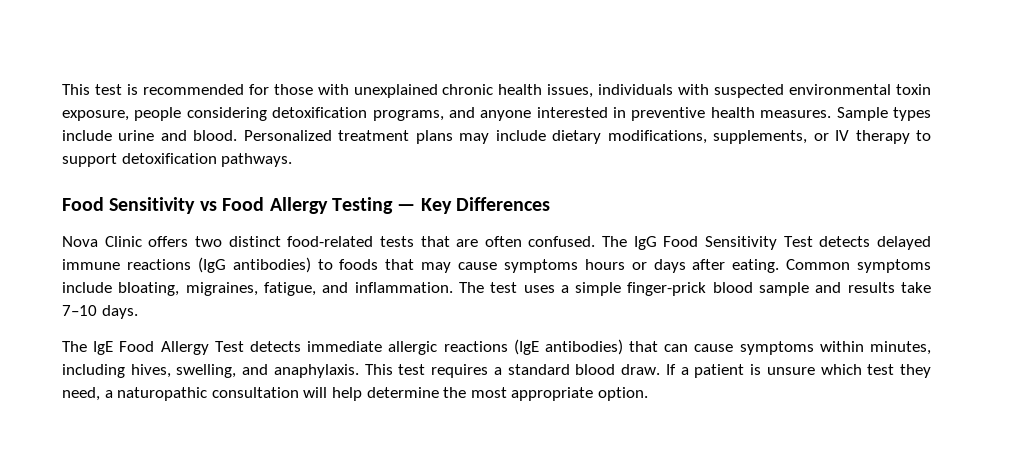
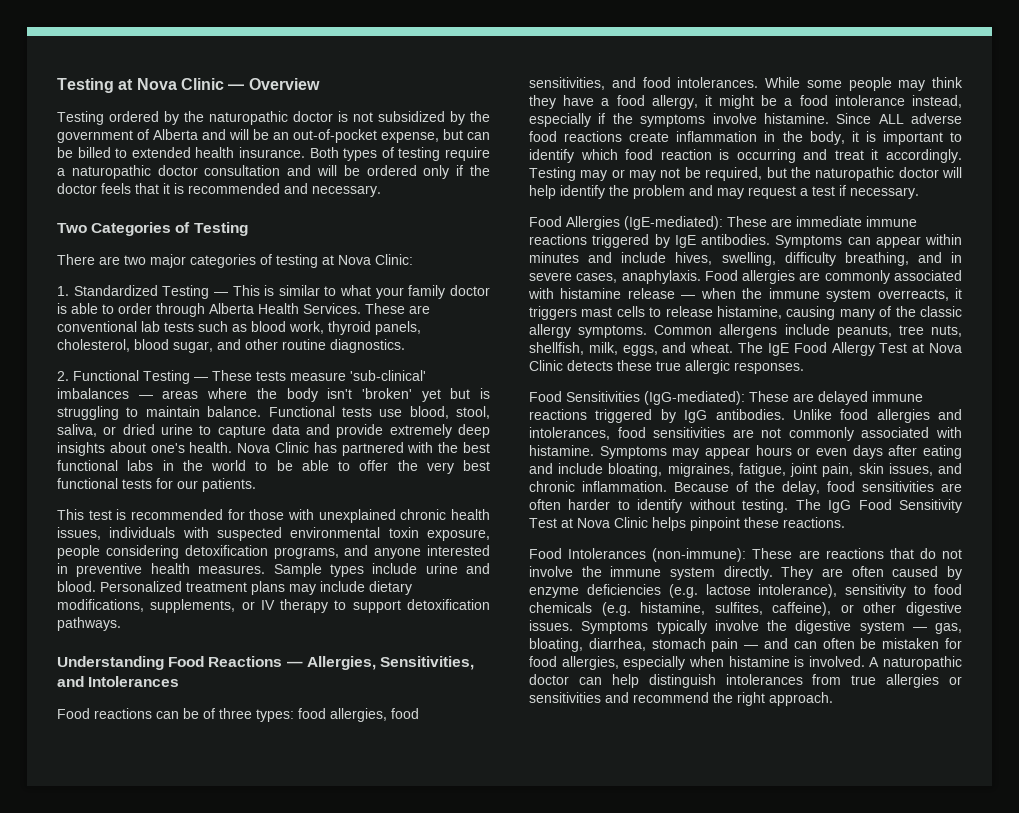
(62, 89) none -> [57,78,320,93] [57,111,490,125] [57,129,490,143] [57,147,491,161] [57,165,491,179] [57,183,381,197] [57,222,248,236] [57,254,413,268] [57,285,490,299] [57,303,430,317] [57,321,421,335] [57,339,405,353] [57,370,426,384] [57,388,490,402] [57,406,490,420] [57,424,491,438] [57,442,491,456] [57,460,490,474] [57,478,256,492] Testing at Nova Clinic — Overview // Testing ordered by the naturopathic doctor is not subsidized by the government of Alberta and will be an out-of-pocket expense, but can be billed to extended health insurance. Both types of testing require a naturopathic doctor consultation and will be ordered only if the doctor feels that it is recommended and necessary. // Two Categories of Testing // There are two major categories of testing at Nova Clinic: // 1. Standardized Testing — This is similar to what your family doctor is able to order through Alberta Health Services. These are conventional lab tests such as blood work, thyroid panels, cholesterol, blood sugar, and other routine diagnostics. // 2. Functional Testing — These tests measure 'sub-clinical' imbalances — areas where the body isn't 'broken' yet but is struggling to maintain balance. Functional tests use blood, stool, saliva, or dried urine to capture data and provide extremely deep insights about one's health. Nova Clinic has partnered with the best functional labs in the world to be able to offer the very best functional tests for our patients. //
[62,197,551,214] [62,236,596,247] Food Sensitivity vs Food Allergy Testing — Key Differences // Nova Clinic offers two distinct food-related tests that are often confused. -> [57,656,474,670] [57,676,180,687] [57,708,419,722] [529,77,963,91] [529,95,962,109] [529,113,962,127] [529,131,963,145] [529,149,962,163] [529,167,962,181] [529,185,919,199] [529,216,917,230] [529,234,962,248] [529,252,962,266] [529,270,962,284] [528,288,963,302] [529,306,962,320] [529,324,962,338] [529,342,962,356] [529,360,804,374] [529,391,923,405] [529,409,962,423] [529,427,962,441] [529,445,962,459] [529,463,962,477] [529,481,962,495] [529,499,789,513] Understanding Food Reactions — Allergies, Sensitivities, and Intolerances // Food reactions can be of three types: food allergies, food sensitivities, and food intolerances. While some people may think they have a food allergy, it might be a food intolerance instead, especially if the symptoms involve histamine. Since ALL adverse food reactions create inflammation in the body, it is important to identify which food reaction is occurring and treat it accordingly. Testing may or may not be required, but the naturopathic doctor will help identify the problem and may request a test if necessary. // Food Allergies (IgE-mediated): These are immediate immune reactions triggered by IgE antibodies. Symptoms can appear within minutes and include hives, swelling, difficulty breathing, and in severe cases, anaphylaxis. Food allergies are commonly associated with histamine release — when the immune system overreacts, it triggers mast cells to release histamine, causing many of the classic allergy symptoms. Common allergens include peanuts, tree nuts, shellfish, milk, eggs, and wheat. The IgE Food Allergy Test at Nova Clinic detects these true allergic responses. // Food Sensitivities (IgG-mediated): These are delayed immune reactions triggered by IgG antibodies. Unlike food allergies and intolerances, food sensitivities are not commonly associated with histamine. Symptoms may appear hours or even days after eating and include bloating, migraines, fatigue, joint pain, skin issues, and chronic inflammation. Because of the delay, food sensitivities are often harder to identify without testing.
[819,236,931,250] [62,257,931,273] [62,282,931,296] [62,305,138,319] [62,339,931,355] [62,364,931,378] [62,387,648,401] detects delayed immune reactions (IgG antibodies) to foods that may cause symptoms hours or days after eating. Common symptoms include bloating, migraines, fatigue, and inflammation. The test uses a simple finger-prick blood sample and results take 7–10 days. // The IgE Food Allergy Test detects immediate allergic reactions (IgE antibodies) that can cause symptoms within minutes, including hives, swelling, and anaphylaxis. This test requires a standard blood draw. If a patient is unsure which test they need, a naturopathic consultation will help determine the most appropriate option. -> [561,517,845,531] [529,548,962,562] [529,566,962,580] [529,584,962,598] [529,602,962,616] [529,620,962,634] [529,638,962,652] [529,656,962,670] [529,674,962,688] [529,692,833,706] at Nova Clinic helps pinpoint these reactions. // Food Intolerances (non-immune): These are reactions that do not involve the immune system directly. They are often caused by enzyme deficiencies (e.g. lactose intolerance), sensitivity to food chemicals (e.g. histamine, sulfites, caffeine), or other digestive issues. Symptoms typically involve the digestive system — gas, bloating, diarrhea, stomach pain — and can often be mistaken for food allergies, especially when histamine is involved. A naturopathic doctor can help distinguish intolerances from true allergies or sensitivities and recommend the right approach.

